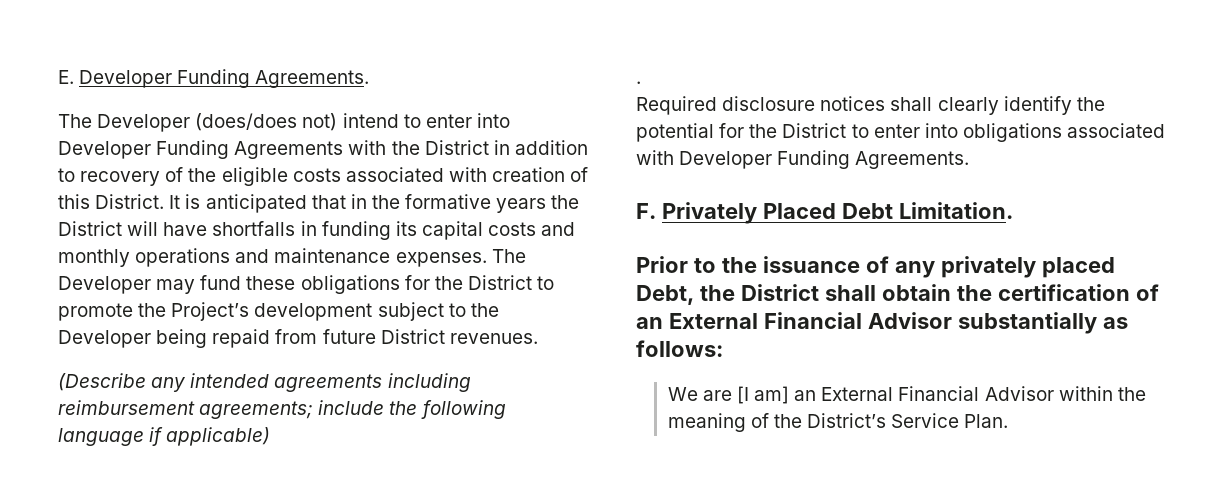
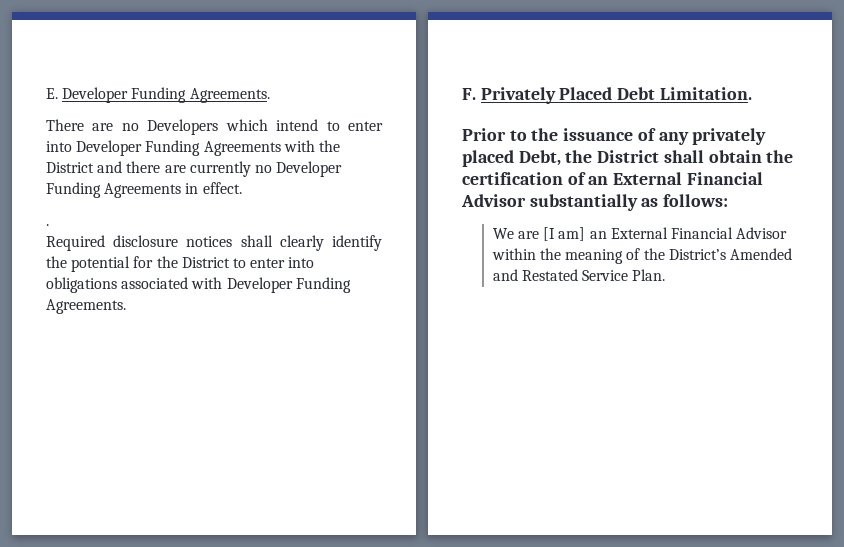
[58,113,338,132] The Developer (does/does not) -> [46,119,268,135] There are no Developers which
[493,140,588,155] [58,167,589,186] [58,194,580,213] [58,221,576,240] [58,248,526,267] [58,275,555,294] [58,302,499,321] [58,329,538,348] [58,373,471,392] [58,400,506,419] [58,427,271,446] in addition to recovery of the eligible costs associated with creation of this District. It is anticipated that in the formative years the District will have shortfalls in funding its capital costs and monthly operations and maintenance expenses. The Developer may fund these obligations for the District to promote the Project’s development subject to the Developer being repaid from future District revenues. // (Describe any intended agreements including reimbursement agreements; include the following language if applicable) -> [97,161,343,177] [46,182,242,198] and there are currently no Developer Funding Agreements in effect.
(887, 420) none -> [729,248,792,260] [492,269,578,281] Amended and Restated

